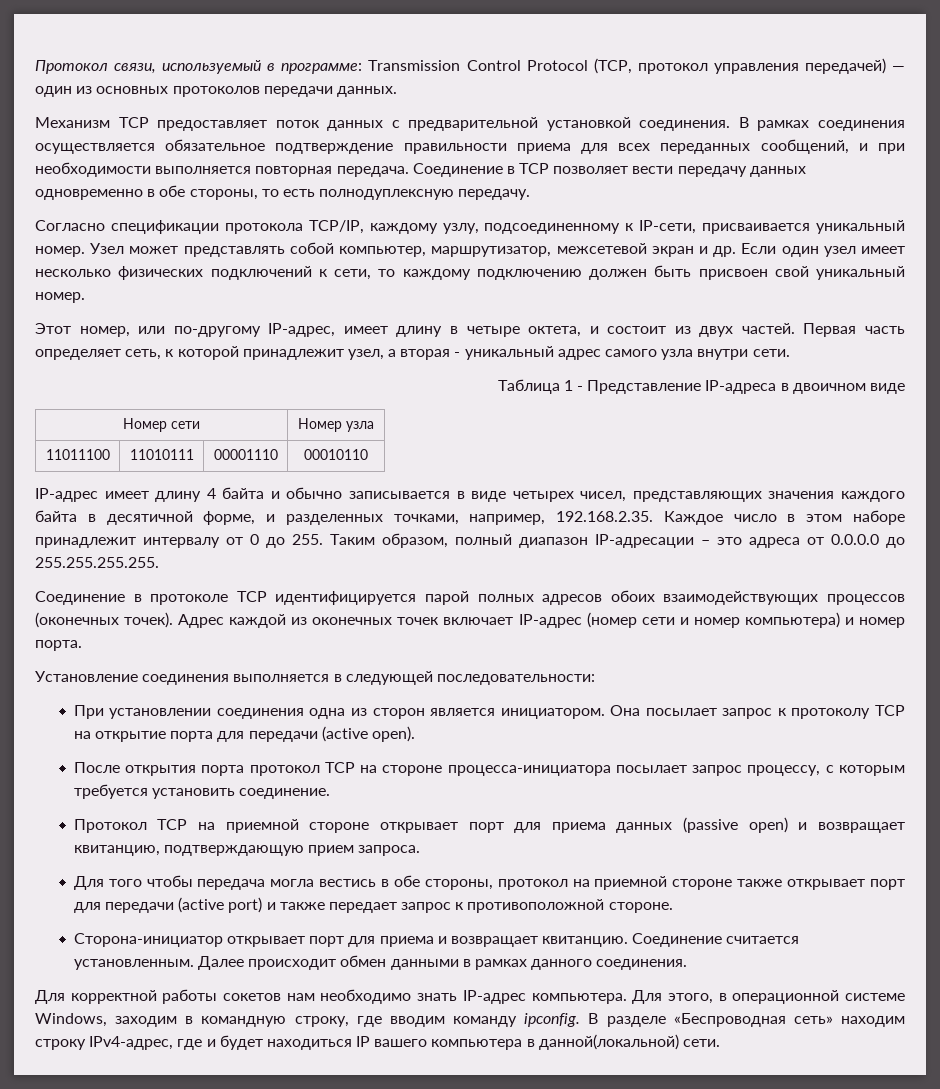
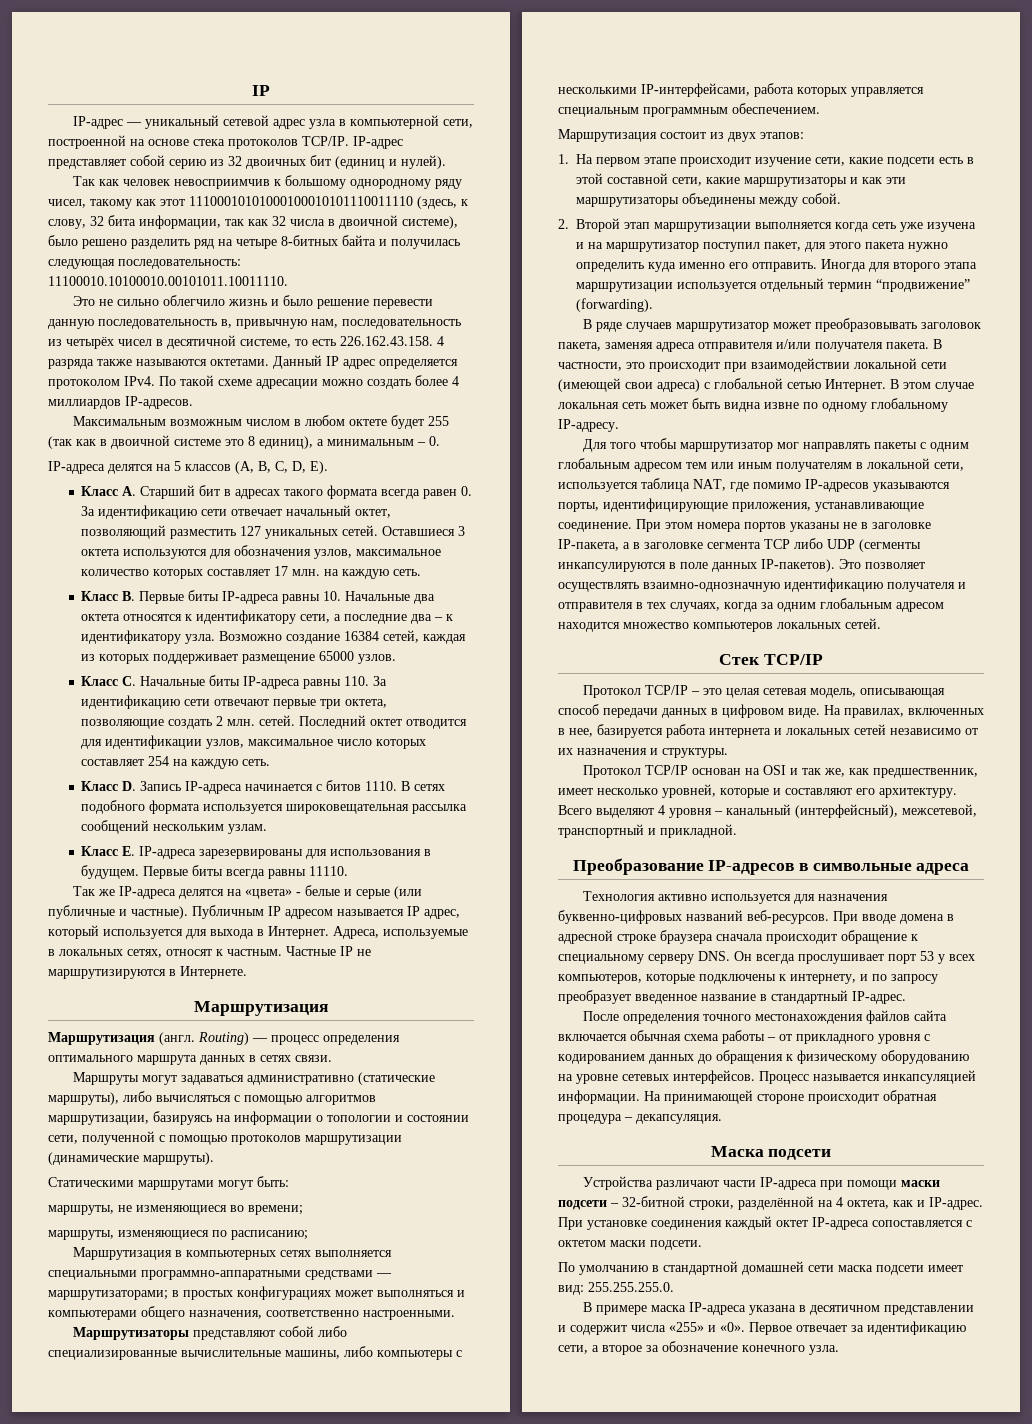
[35,58,906,74] [35,86,397,97] [35,117,905,131] [35,139,906,154] [35,162,806,177] [35,185,531,200] [35,220,905,234] [35,242,905,257] [35,265,905,280] [35,292,85,303] [35,323,905,337] [35,346,790,360] [497,379,905,394] [123,418,200,432] [298,418,374,432] [45,449,110,460] [129,449,194,460] [213,449,278,460] [303,449,368,460] [35,487,905,502] [35,510,905,525] [35,533,905,548] [35,557,159,568] [35,590,906,605] [35,612,906,628] [35,640,82,651] [35,671,595,685] [73,705,905,719] [73,726,415,742] [73,762,905,776] [73,784,331,799] [73,817,905,833] [73,845,421,856] [73,875,905,890] [73,897,673,913] [73,933,800,947] [73,955,688,970] [35,989,906,1004] [35,1013,906,1027] [35,1034,721,1050] Протокол связи, используемый в программе: Transmission Control Protocol (TCP, протокол управления передачей) — один из основных протоколов передачи данных. // Механизм TCP предоставляет поток данных с предварительной установкой соединения. В рамках соединения осуществляется обязательное подтверждение правильности приема для всех переданных сообщений, и при необходимости выполняется повторная передача. Соединение в TCP позволяет вести передачу данных одновременно в обе стороны, то есть полнодуплексную передачу. // Согласно спецификации протокола TCP/IP, каждому узлу, подсоединенному к IP-сети, присваивается уникальный номер. Узел может представлять собой компьютер, маршрутизатор, межсетевой экран и др. Если один узел имеет несколько физических подключений к сети, то каждому подключению должен быть присвоен свой уникальный номер. // Этот номер, или по-другому IP-адрес, имеет длину в четыре октета, и состоит из двух частей. Первая часть определяет сеть, к которой принадлежит узел, а вторая - уникальный адрес самого узла внутри сети. // Таблица 1 - Представление IP-адреса в двоичном виде // Номер сети | Номер узла // 11011100 | 11010111 | 00001110 | 00010110 // IP-адрес имеет длину 4 байта и обычно записывается в виде четырех чисел, представляющих значения каждого байта в десятичной форме, и разделенных точками, например, 192.168.2.35. Каждое число в этом наборе принадлежит интервалу от 0 до 255. Таким образом, полный диапазон IP-адресации – это адреса от 0.0.0.0 до 255.255.255.255. // Соединение в протоколе TCP идентифицируется парой полных адресов обоих взаимодействующих процессов (оконечных точек). Адрес каждой из оконечных точек включает IP-адрес (номер сети и номер компьютера) и номер порта. // Установление соединения выполняется в следующей последовательности: // При установлении соединения одна из сторон является инициатором. Она посылает запрос к протоколу TCP на открытие порта для передачи (active open). // После открытия порта протокол TCP на стороне процесса-инициатора посылает запрос процессу, с которым требуется установить соединение. // Протокол TCP на приемной стороне открывает порт для приема данных (passive open) и возвращает квитанцию, подтверждающую прием запроса. // Для того чтобы передача могла вестись в обе стороны, протокол на приемной стороне также открывает порт для передачи (active port) и также передает запрос к противоположной стороне. // Сторона-инициатор открывает порт для приема и возвращает квитанцию. Соединение считается установленным. Далее происходит обмен данными в рамках данного соединения. // Для корректной работы сокетов нам необходимо знать IP-адрес компьютера. Для этого, в операционной системе Windows, заходим в командную строку, где вводим команду ipconfig. В разделе «Беспроводная сеть» находим строку IPv4-адрес, где и будет находиться IP вашего компьютера в данной(локальной) сети. -> [252,85,270,96] [72,115,473,129] [48,135,403,149] [48,155,446,169] [72,175,462,189] [48,196,468,209] [48,215,458,229] [48,235,460,249] [48,259,241,269] [48,276,288,286] [72,295,433,309] [48,319,461,329] [48,335,444,349] [48,355,458,369] [48,375,459,389] [48,396,193,409] [72,415,449,429] [48,435,440,449] [48,461,328,474] [81,485,473,499] [81,505,392,519] [81,525,466,539] [81,545,442,559] [81,566,422,579] [81,590,436,604] [81,610,454,624] [81,630,467,644] [81,651,397,664] [81,675,388,689] [81,695,388,709] [81,715,468,729] [81,735,427,749] [81,756,271,769] [81,780,446,794] [81,800,468,814] [81,820,268,834] [81,846,432,859] [81,865,349,879] [72,885,422,899] [48,905,460,919] [48,925,468,939] [48,946,371,958] [48,966,247,979] [194,1001,328,1016] [48,1032,400,1045] [48,1055,332,1065] [72,1072,435,1085] [48,1091,376,1105] [48,1111,469,1125] [48,1131,402,1145] [48,1152,214,1165] [48,1176,289,1190] [48,1205,303,1215] [48,1230,308,1240] [72,1247,392,1260] [48,1270,392,1280] [48,1286,465,1300] [48,1306,455,1320] [72,1326,347,1340] [48,1346,462,1360] [558,83,924,97] [558,103,820,117] [558,129,804,142] [558,154,974,167] [576,173,906,187] [576,193,841,207] [558,218,976,232] [576,242,948,252] [576,259,977,272] [576,278,970,292] [576,298,653,312] [582,318,981,332] [558,339,942,352] [558,358,947,372] [558,378,974,392] [558,398,948,412] [558,419,619,432] [582,438,969,452] [558,458,964,472] [558,478,950,492] [558,498,924,512] [558,519,931,532] [558,538,921,552] [558,559,925,572] [558,578,966,592] [558,598,944,612] [558,618,881,632] [719,654,823,665] [582,685,945,698] [558,704,984,718] [558,724,978,738] [558,748,728,758] [582,765,978,778] [558,784,957,798] [558,804,977,818] [558,824,737,838] [572,858,970,875] [582,891,888,904] [558,910,954,924] [558,930,918,944] [558,951,975,964] [558,974,938,984] [558,990,906,1004] [582,1010,947,1024] [558,1030,930,1044] [558,1050,969,1064] [558,1070,976,1084] [558,1090,937,1104] [558,1114,722,1124] [710,1146,832,1160] [582,1176,940,1190] [558,1196,983,1210] [558,1216,972,1230] [558,1240,702,1250] [558,1261,963,1275] [558,1282,674,1295] [582,1302,974,1315] [558,1321,966,1335] [558,1341,839,1355] IP // IP-адрес — уникальный сетевой адрес узла в компьютерной сети, построенной на основе стека протоколов TCP/IP. IP-адрес представляет собой серию из 32 двоичных бит (единиц и нулей). // Так как человек невосприимчив к большому однородному ряду чисел, такому как этот 11100010101000100010101110011110 (здесь, к слову, 32 бита информации, так как 32 числа в двоичной системе), было решено разделить ряд на четыре 8-битных байта и получилась следующая последовательность: 11100010.10100010.00101011.10011110. // Это не сильно облегчило жизнь и было решение перевести данную последовательность в, привычную нам, последовательность из четырёх чисел в десятичной системе, то есть 226.162.43.158. 4 разряда также называются октетами. Данный IP адрес определяется протоколом IPv4. По такой схеме адресации можно создать более 4 миллиардов IP-адресов. // Максимальным возможным числом в любом октете будет 255 (так как в двоичной системе это 8 единиц), а минимальным – 0. // IP-адреса делятся на 5 классов (A, B, C, D, E). // Класс A. Старший бит в адресах такого формата всегда равен 0. За идентификацию сети отвечает начальный октет, позволяющий разместить 127 уникальных сетей. Оставшиеся 3 октета используются для обозначения узлов, максимальное количество которых составляет 17 млн. на каждую сеть. // Класс B. Первые биты IP-адреса равны 10. Начальные два октета относятся к идентификатору сети, а последние два – к идентификатору узла. Возможно создание 16384 сетей, каждая из которых поддерживает размещение 65000 узлов. // Класс C. Начальные биты IP-адреса равны 110. За идентификацию сети отвечают первые три октета, позволяющие создать 2 млн. сетей. Последний октет отводится для идентификации узлов, максимальное число которых составляет 254 на каждую сеть. // Класс D. Запись IP-адреса начинается с битов 1110. В сетях подобного формата используется широковещательная рассылка сообщений нескольким узлам. // Класс E. IP-адреса зарезервированы для использования в будущем. Первые биты всегда равны 11110. // Так же IP-адреса делятся на «цвета» - белые и серые (или публичные и частные). Публичным IP адресом называется IP адрес, который используется для выхода в Интернет. Адреса, используемые в локальных сетях, относят к частным. Частные IP не маршрутизируются в Интернете. // Маршрутизация // Маршрутизация (англ. Routing) — процесс определения оптимального маршрута данных в сетях связи. // Маршруты могут задаваться административно (статические маршруты), либо вычисляться с помощью алгоритмов маршрутизации, базируясь на информации о топологии и состоянии сети, полученной с помощью протоколов маршрутизации (динамические маршруты). // Статическими маршрутами могут быть: // маршруты, не изменяющиеся во времени; // маршруты, изменяющиеся по расписанию; // Маршрутизация в компьютерных сетях выполняется специальными программно-аппаратными средствами — маршрутизаторами; в простых конфигурациях может выполняться и компьютерами общего назначения, соответственно настроенными. // Маршрутизаторы представляют собой либо специализированные вычислительные машины, либо компьютеры с несколькими IP-интерфейсами, работа которых управляется специальным программным обеспечением. // Маршрутизация состоит из двух этапов: // 1. На первом этапе происходит изучение сети, какие подсети есть в этой составной сети, какие маршрутизаторы и как эти маршрутизаторы объединены между собой. // 2. Второй этап маршрутизации выполняется когда сеть уже изучена и на маршрутизатор поступил пакет, для этого пакета нужно определить куда именно его отправить. Иногда для второго этапа маршрутизации используется отдельный термин “продвижение” (forwarding). // В ряде случаев маршрутизатор может преобразовывать заголовок пакета, заменяя адреса отправителя и/или получателя пакета. В частности, это происходит при взаимодействии локальной сети (имеющей свои адреса) с глобальной сетью Интернет. В этом случае локальная сеть может быть видна извне по одному глобальному IP-адресу. // Для того чтобы маршрутизатор мог направлять пакеты с одним глобальным адресом тем или иным получателям в локальной сети, используется таблица NAT, где помимо IP-адресов указываются порты, идентифицирующие приложения, устанавливающие соединение. При этом номера портов указаны не в заголовке IP-пакета, а в заголовке сегмента TCP либо UDP (сегменты инкапсулируются в поле данных IP-пакетов). Это позволяет осуществлять взаимно-однозначную идентификацию получателя и отправителя в тех случаях, когда за одним глобальным адресом находится множество компьютеров локальных сетей. // Стек TCP/IP // Протокол TCP/IP – это целая сетевая модель, описывающая способ передачи данных в цифровом виде. На правилах, включенных в нее, базируется работа интернета и локальных сетей независимо от их назначения и структуры. // Протокол TCP/IP основан на OSI и так же, как предшественник, имеет несколько уровней, которые и составляют его архитектуру. Всего выделяют 4 уровня – канальный (интерфейсный), межсетевой, транспортный и прикладной. // Преобразование IP-адресов в символьные адреса // Технология активно используется для назначения буквенно-цифровых названий веб-ресурсов. При вводе домена в адресной строке браузера сначала происходит обращение к специальному серверу DNS. Он всегда прослушивает порт 53 у всех компьютеров, которые подключены к интернету, и по запросу преобразует введенное название в стандартный IP-адрес. // После определения точного местонахождения файлов сайта включается обычная схема работы – от прикладного уровня с кодированием данных до обращения к физическому оборудованию на уровне сетевых интерфейсов. Процесс называется инкапсуляцией информации. На принимающей стороне происходит обратная процедура – декапсуляция. // Маска подсети // Устройства различают части IP-адреса при помощи маски подсети – 32-битной строки, разделённой на 4 октета, как и IP-адрес. При установке соединения каждый октет IP-адреса сопоставляется с октетом маски подсети. // По умолчанию в стандартной домашней сети маска подсети имеет вид: 255.255.255.0. // В примере маска IP-адреса указана в десятичном представлении и содержит числа «255» и «0». Первое отвечает за идентификацию сети, а второе за обозначение конечного узла.

